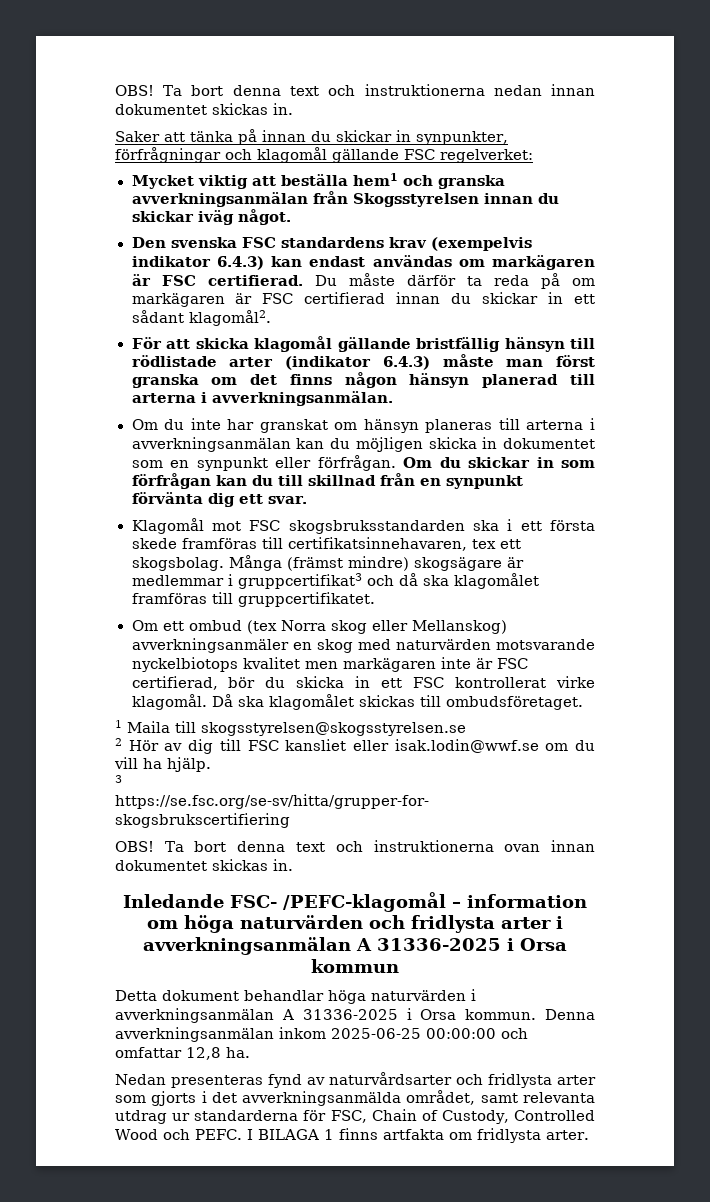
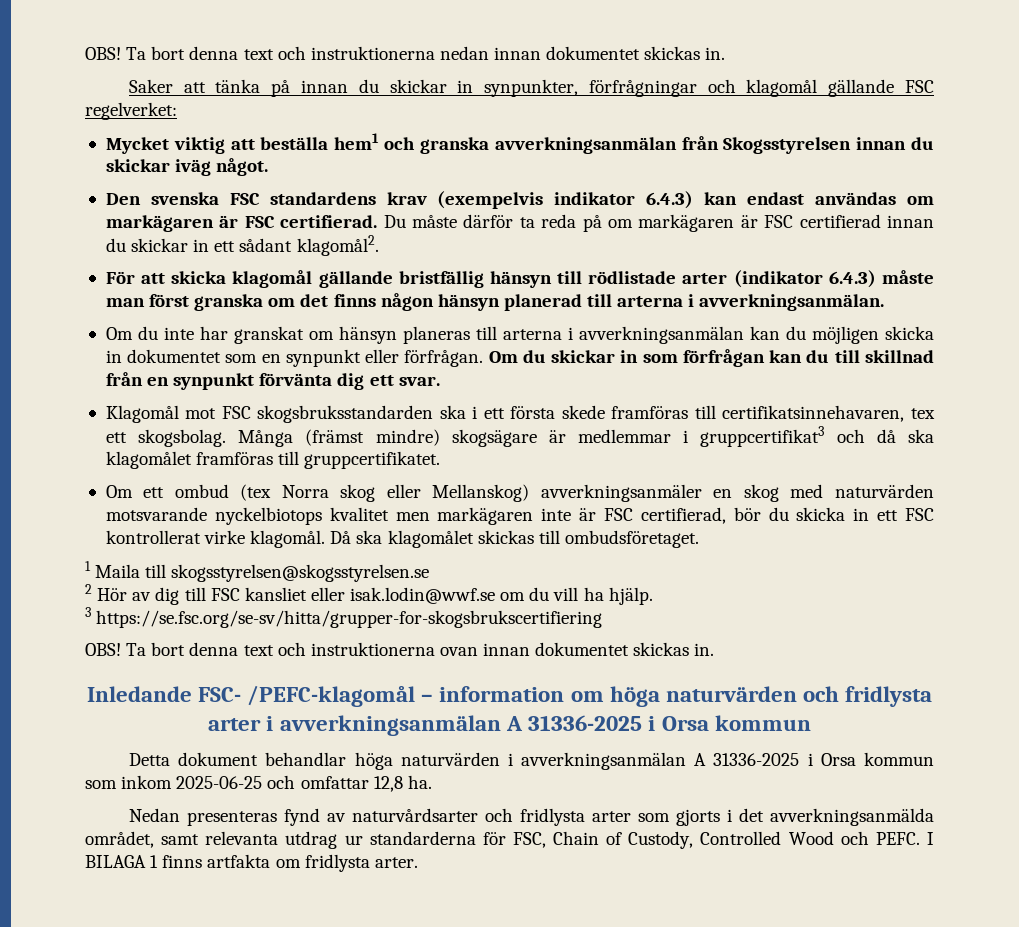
[465,1009,595,1020] [115,1027,274,1042] kommun. Denna avverkningsanmälan -> [863,752,934,766] [85,780,117,789] kommun som
[426,1028,496,1039] 00:00:00 -> (263, 782) none

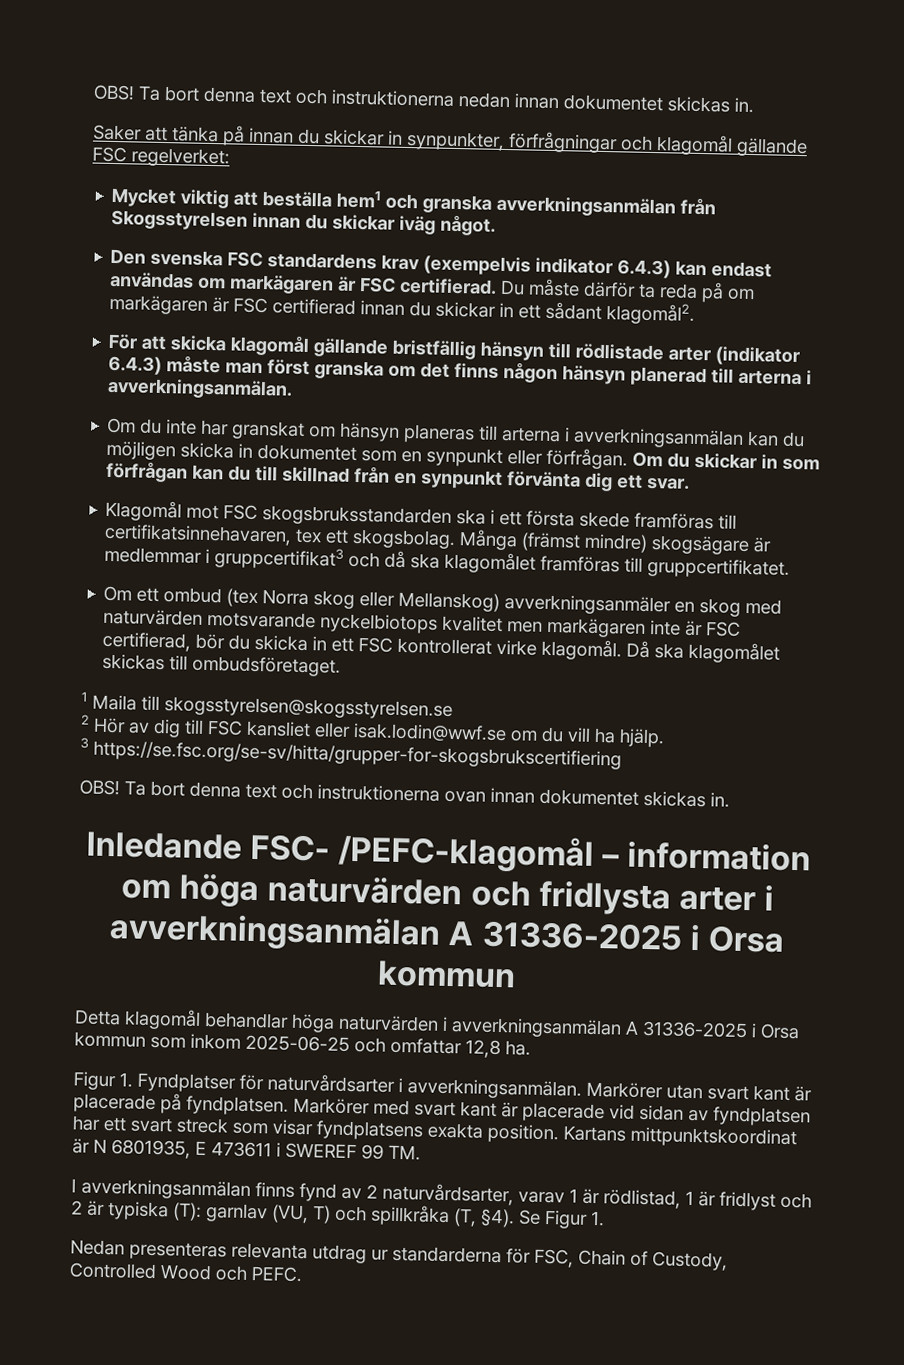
[178,752,259,766] dokument -> [124,1008,201,1030] klagomål
[128,808,934,826] [85,831,200,848] Nedan presenteras fynd av naturvårdsarter och fridlysta arter som gjorts i det avverkningsanmälda området, samt -> [73,1071,812,1102] [73,1093,811,1127] [72,1115,797,1149] [72,1138,421,1161] [71,1178,812,1211] [71,1200,605,1229] [70,1239,227,1261] Figur 1. Fyndplatser för naturvårdsarter i avverkningsanmälan. Markörer utan svart kant är placerade på fyndplatsen. Markörer med svart kant är placerade vid sidan av fyndplatsen har ett svart streck som visar fyndplatsens exakta position. Kartans mittpunktskoordinat är N 6801935, E 473611 i SWEREF 99 TM. // I avverkningsanmälan finns fynd av 2 naturvårdsarter, varav 1 är rödlistad, 1 är fridlyst och 2 är typiska (T): garnlav (VU, T) och spillkråka (T, §4). Se Figur 1. // Nedan presenteras
[926,832,934,845] [85,854,418,872] I BILAGA 1 finns artfakta om fridlysta arter. -> (303, 1274) none

